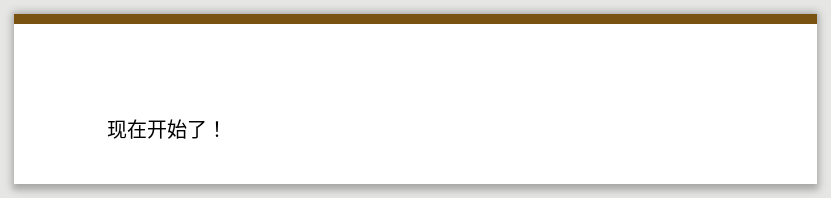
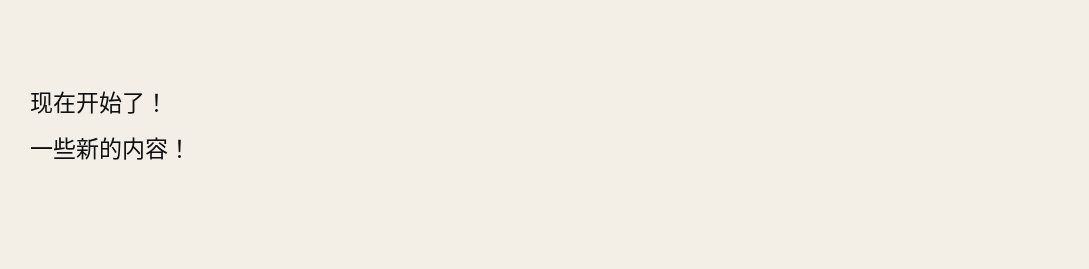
(227, 129) none -> [30,137,191,160] // 一些新的内容！

